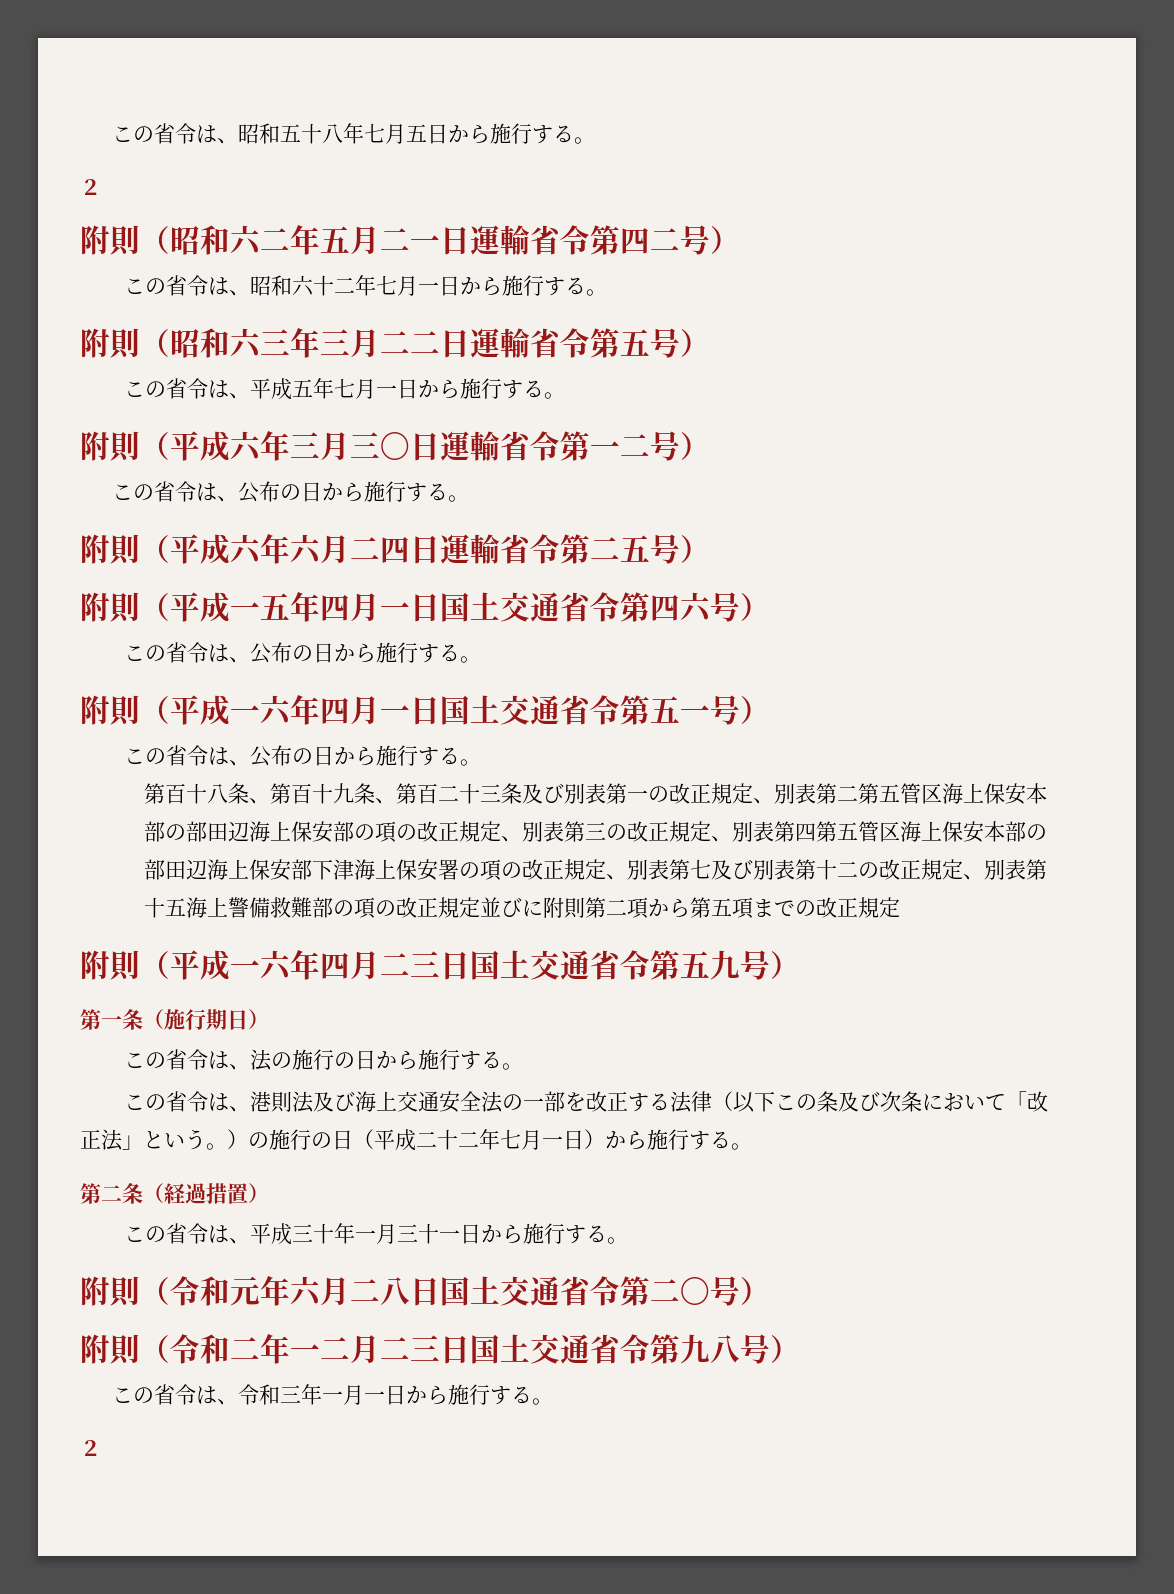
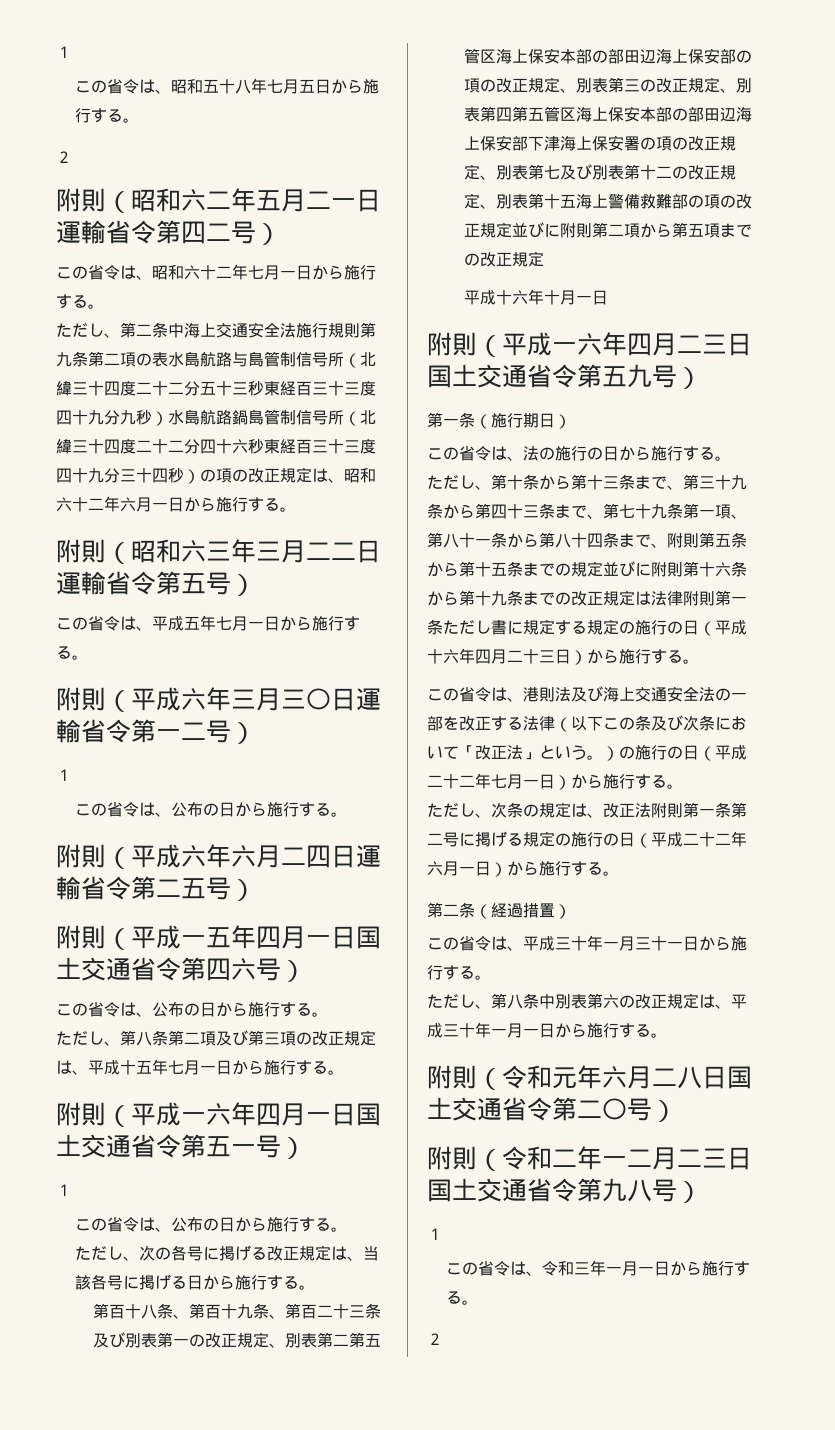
(111, 134) none -> [56,46,72,58] １ //
(607, 292) none -> [56,322,376,338] [56,351,376,368] [56,381,376,396] [56,409,376,426] [56,439,376,454] [56,467,376,484] [56,496,296,512] // ただし、第二条中海上交通安全法施行規則第九条第二項の表水島航路与島管制信号所（北緯三十四度二十二分五十三秒東経百三十三度四十九分九秒）水島航路鍋島管制信号所（北緯三十四度二十二分四十六秒東経百三十三度四十九分三十四秒）の項の改正規定は、昭和六十二年六月一日から施行する。
(710, 446) none -> [56,769,72,781] // １
(481, 659) none -> [56,1030,376,1046] [56,1059,344,1075] // ただし、第八条第二項及び第三項の改正規定は、平成十五年七月一日から施行する。
[123,745,481,767] // この省令は、公布の日から施行する。 -> [56,1184,72,1196] [74,1216,347,1232] [74,1245,379,1261] [74,1274,315,1290] // １ // この省令は、公布の日から施行する。 // ただし、次の各号に掲げる改正規定は、当該各号に掲げる日から施行する。
(900, 907) none -> [464,289,609,305] // 平成十六年十月一日
(523, 1066) none -> [427,474,747,490] [427,503,747,519] [427,532,747,548] [427,561,747,577] [427,590,747,606] [427,619,747,636] [427,648,699,665] // ただし、第十条から第十三条まで、第三十九条から第四十三条まで、第七十九条第一項、第八十一条から第八十四条まで、附則第五条から第十五条までの規定並びに附則第十六条から第十九条までの改正規定は法律附則第一条ただし書に規定する規定の施行の日（平成十六年四月二十三日）から施行する。
(752, 1146) none -> [427,802,747,818] [427,831,747,848] [427,861,619,877] // ただし、次条の規定は、改正法附則第一条第二号に掲げる規定の施行の日（平成二十二年六月一日）から施行する。
(628, 1240) none -> [427,993,747,1009] [427,1022,667,1038] // ただし、第八条中別表第六の改正規定は、平成三十年一月一日から施行する。
(800, 1349) none -> [427,1228,443,1240] // １

